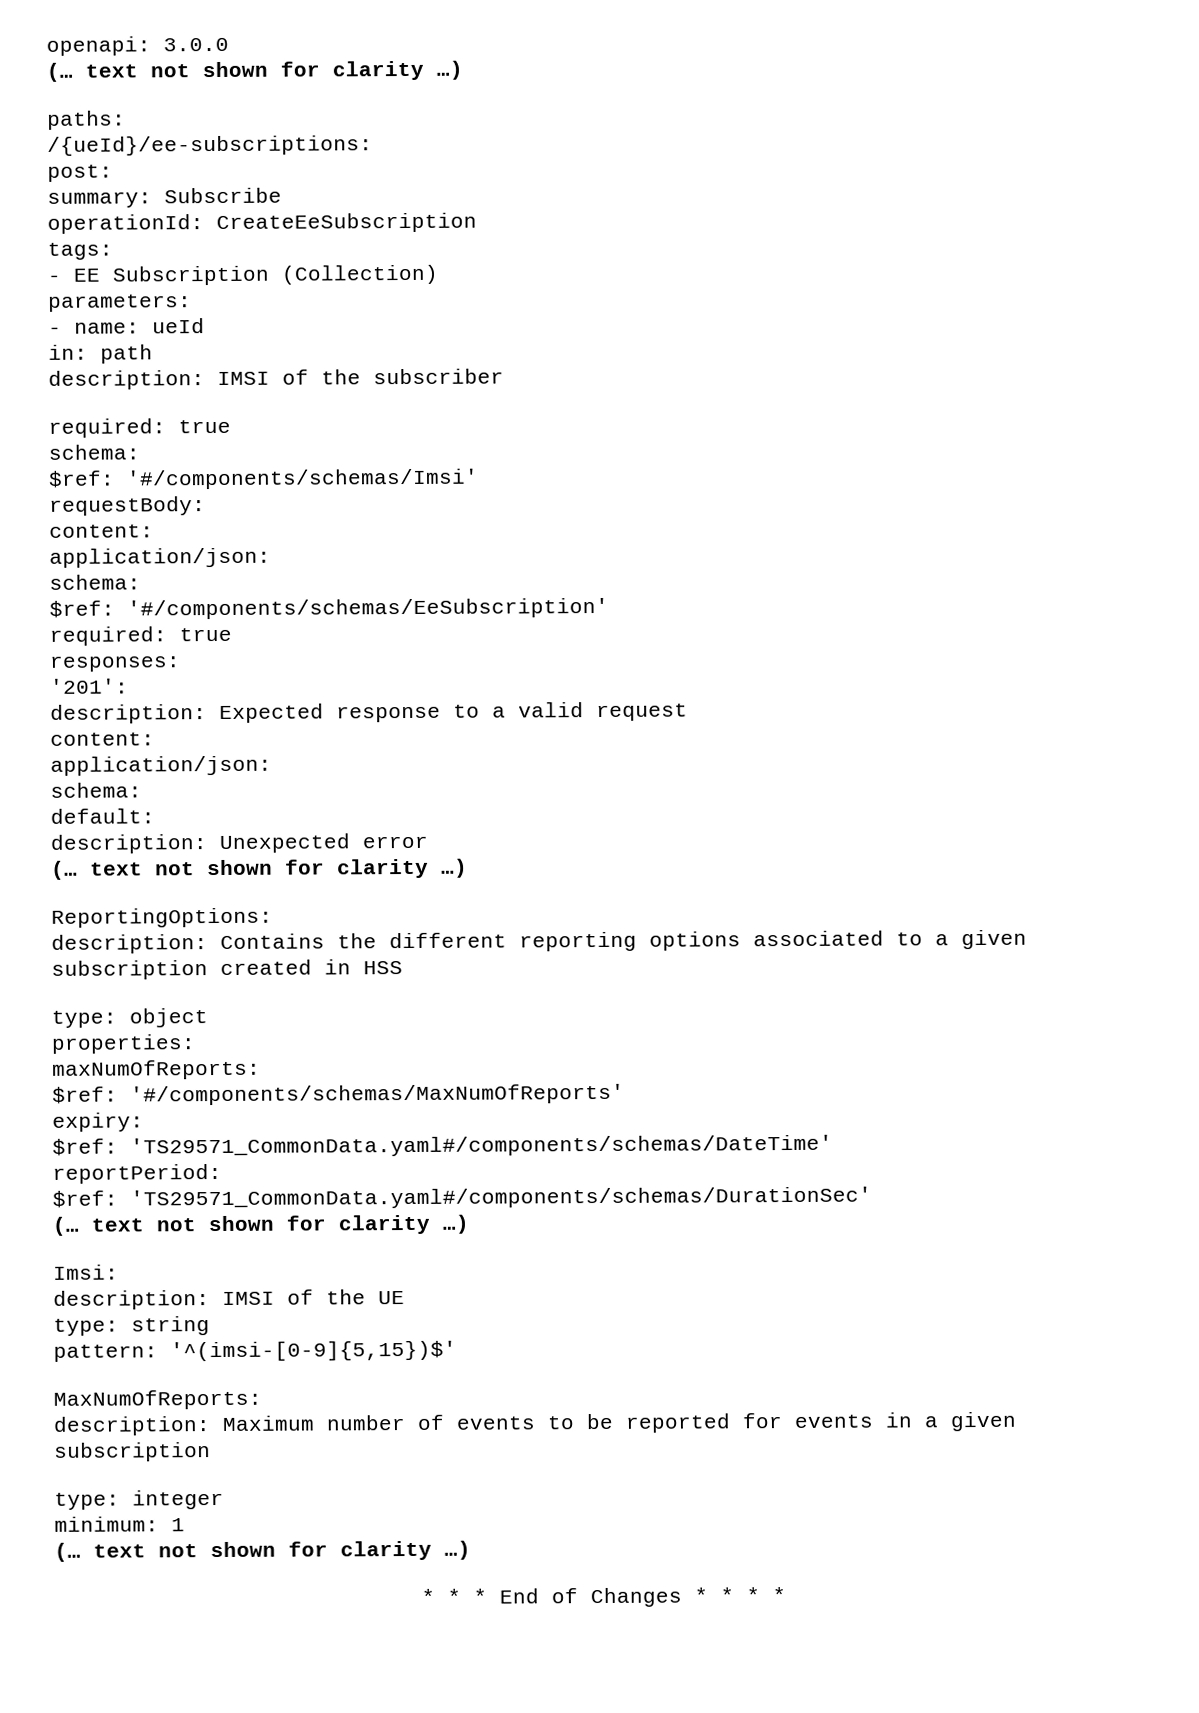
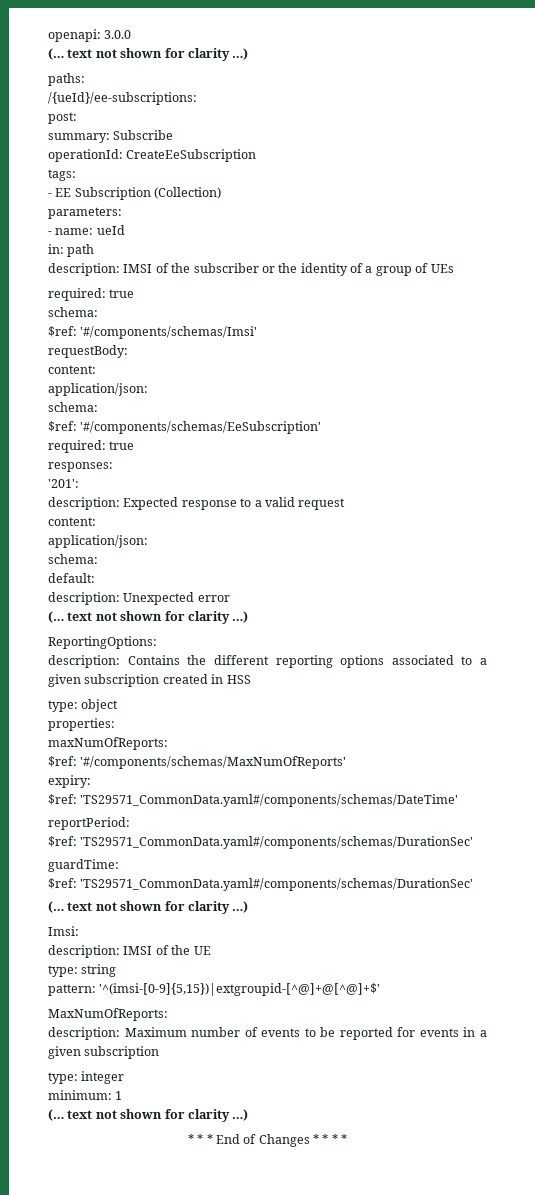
(504, 376) none -> [261,263,454,276] or the identity of a group of UEs
(872, 1198) none -> [48,859,119,872] [48,878,474,891] // guardTime: // $ref: 'TS29571_CommonData.yaml#/components/schemas/DurationSec'
[170,1340,457,1362] '^(imsi-[0-9]{5,15})$' -> [99,983,381,996] '^(imsi-[0-9]{5,15})|extgroupid-[^@]+@[^@]+$'

